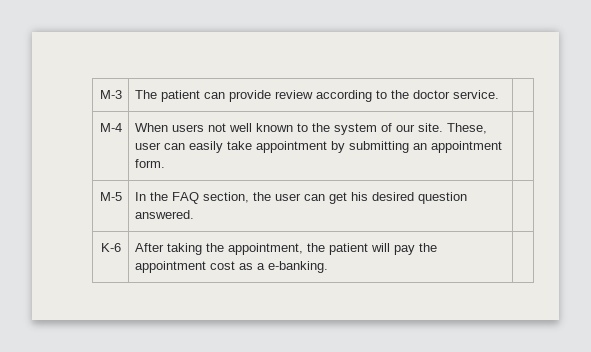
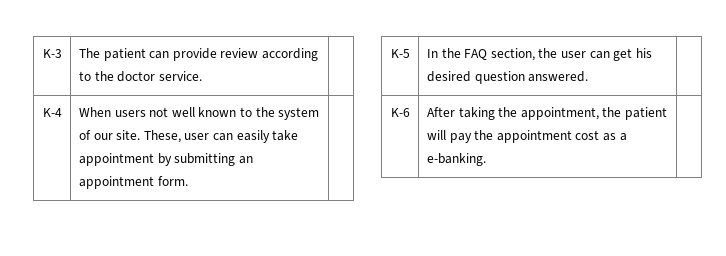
[99,90,122,99] M-3 -> [42,49,62,58] K-3
[99,123,122,132] M-4 -> [42,108,62,117] K-4
[99,192,122,201] M-5 -> [390,49,410,58] K-5

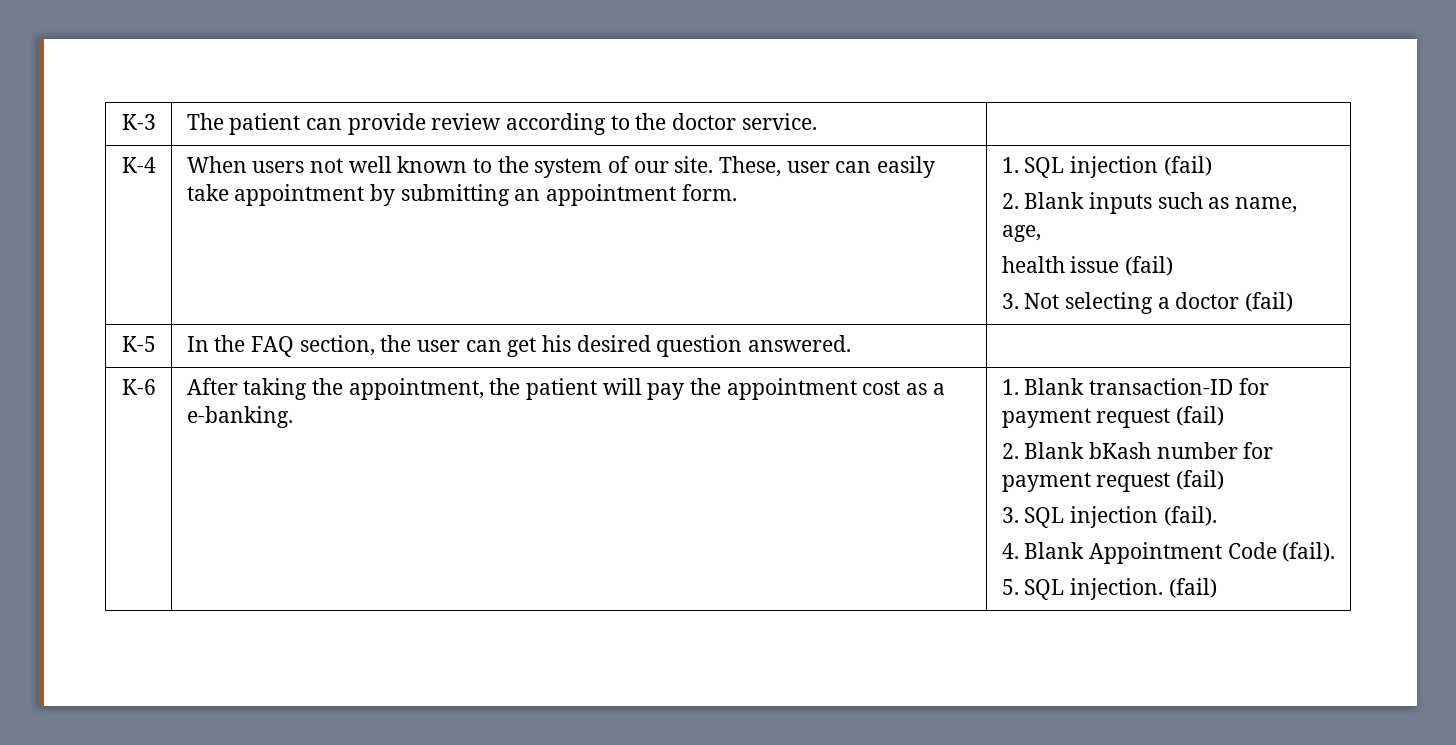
(188, 181) none -> [1001,156,1212,178] [1001,192,1297,214] [1001,225,1041,242] [1001,256,1173,276] [1001,292,1293,314] 1. SQL injection (fail) // 2. Blank inputs such as name, age, // health issue (fail) // 3. Not selecting a doctor (fail)
(486, 159) none -> [1001,378,1269,395] [1001,406,1224,428] [1001,442,1274,459] [1001,470,1224,492] [1001,506,1217,528] [1001,542,1336,564] [1001,578,1217,600] 1. Blank transaction-ID for payment request (fail) // 2. Blank bKash number for payment request (fail) // 3. SQL injection (fail). // 4. Blank Appointment Code (fail). // 5. SQL injection. (fail)

